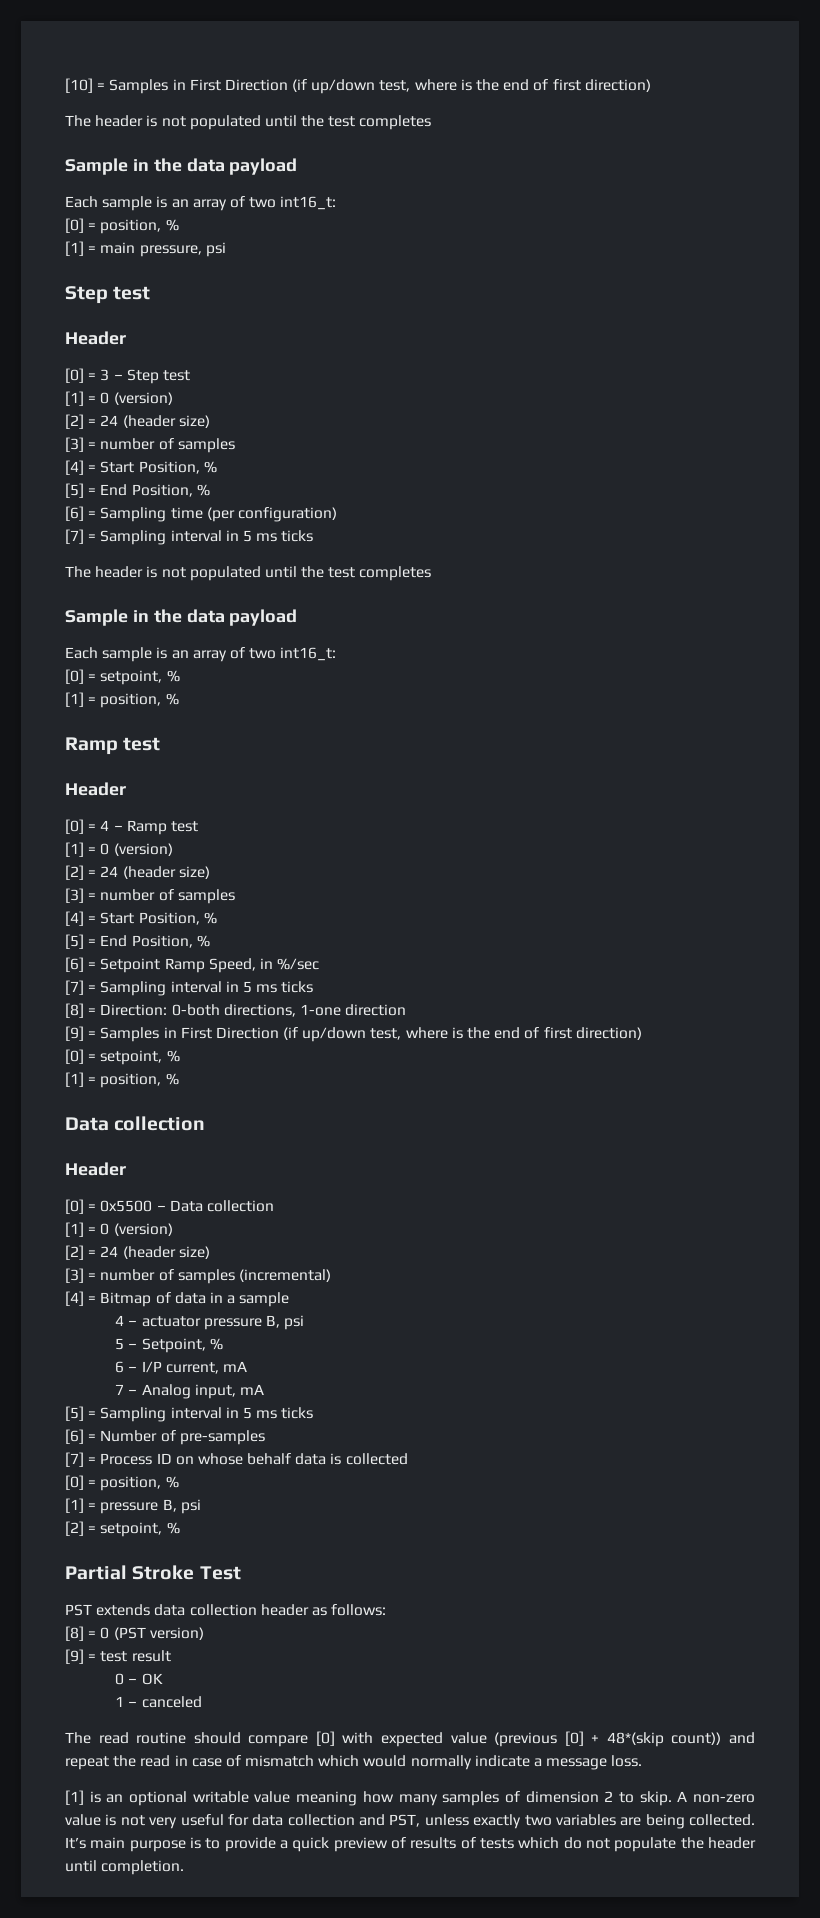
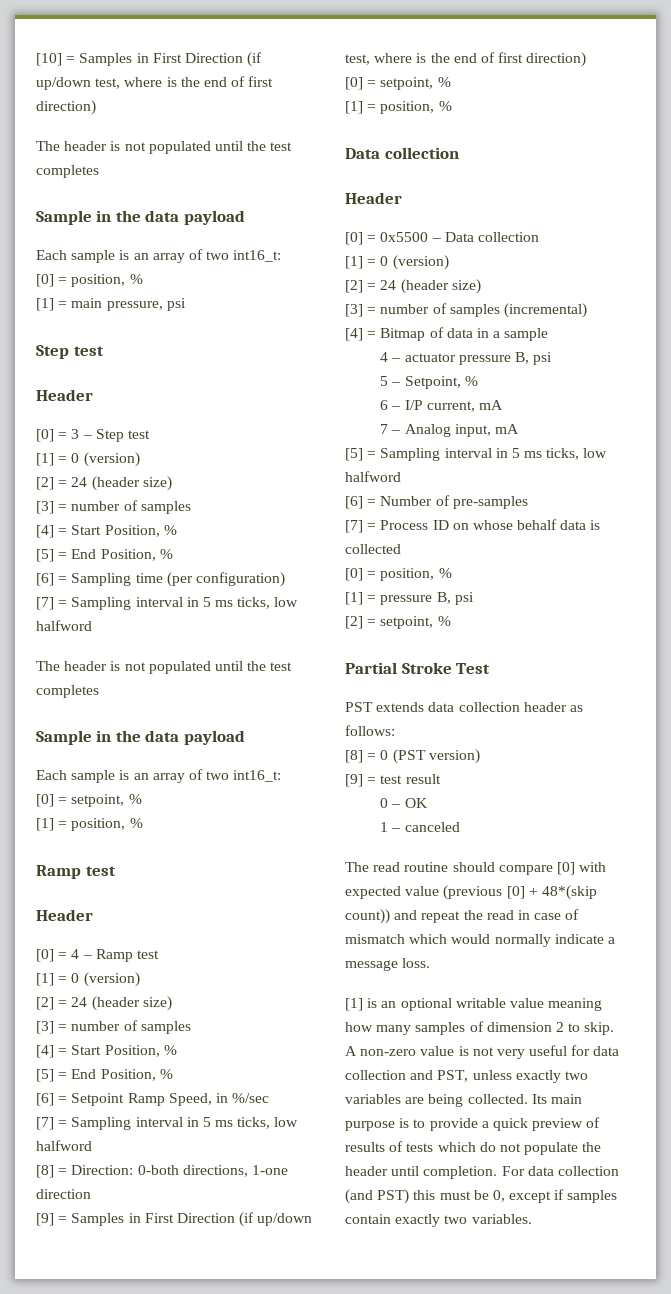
[281,530,314,542] ticks -> [237,597,299,609] [36,620,92,631] ticks, low halfword
[281,981,314,993] ticks -> [237,1117,299,1129] [36,1140,92,1151] ticks, low halfword
[281,1407,314,1419] ticks -> [546,448,608,460] [345,471,401,482] ticks, low halfword
[65,1837,86,1849] It’s -> [531,1094,547,1104] Its
(185, 1867) none -> [501,1166,619,1176] [345,1189,618,1204] [345,1214,532,1227] For data collection (and PST) this must be 0, except if samples contain exactly two variables.

